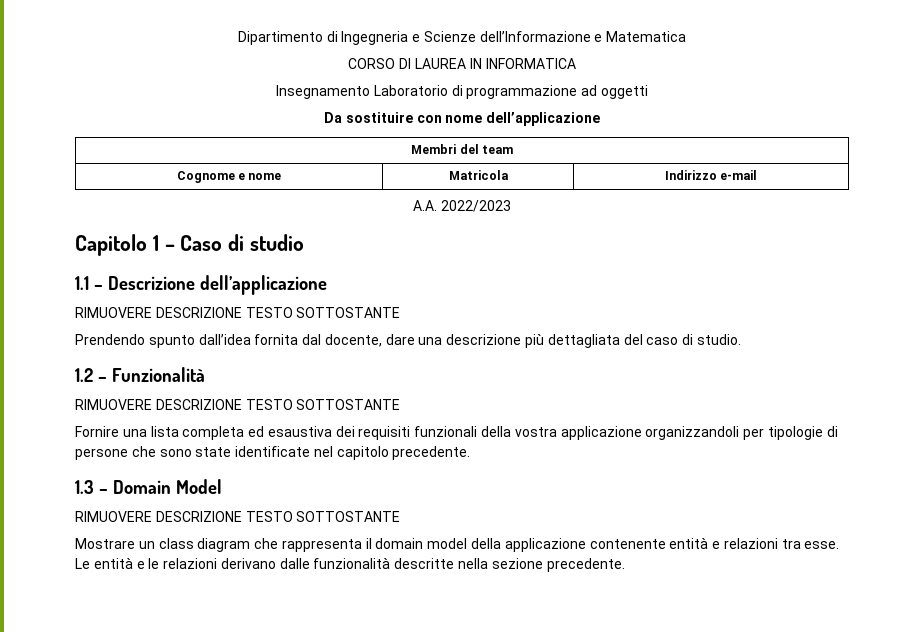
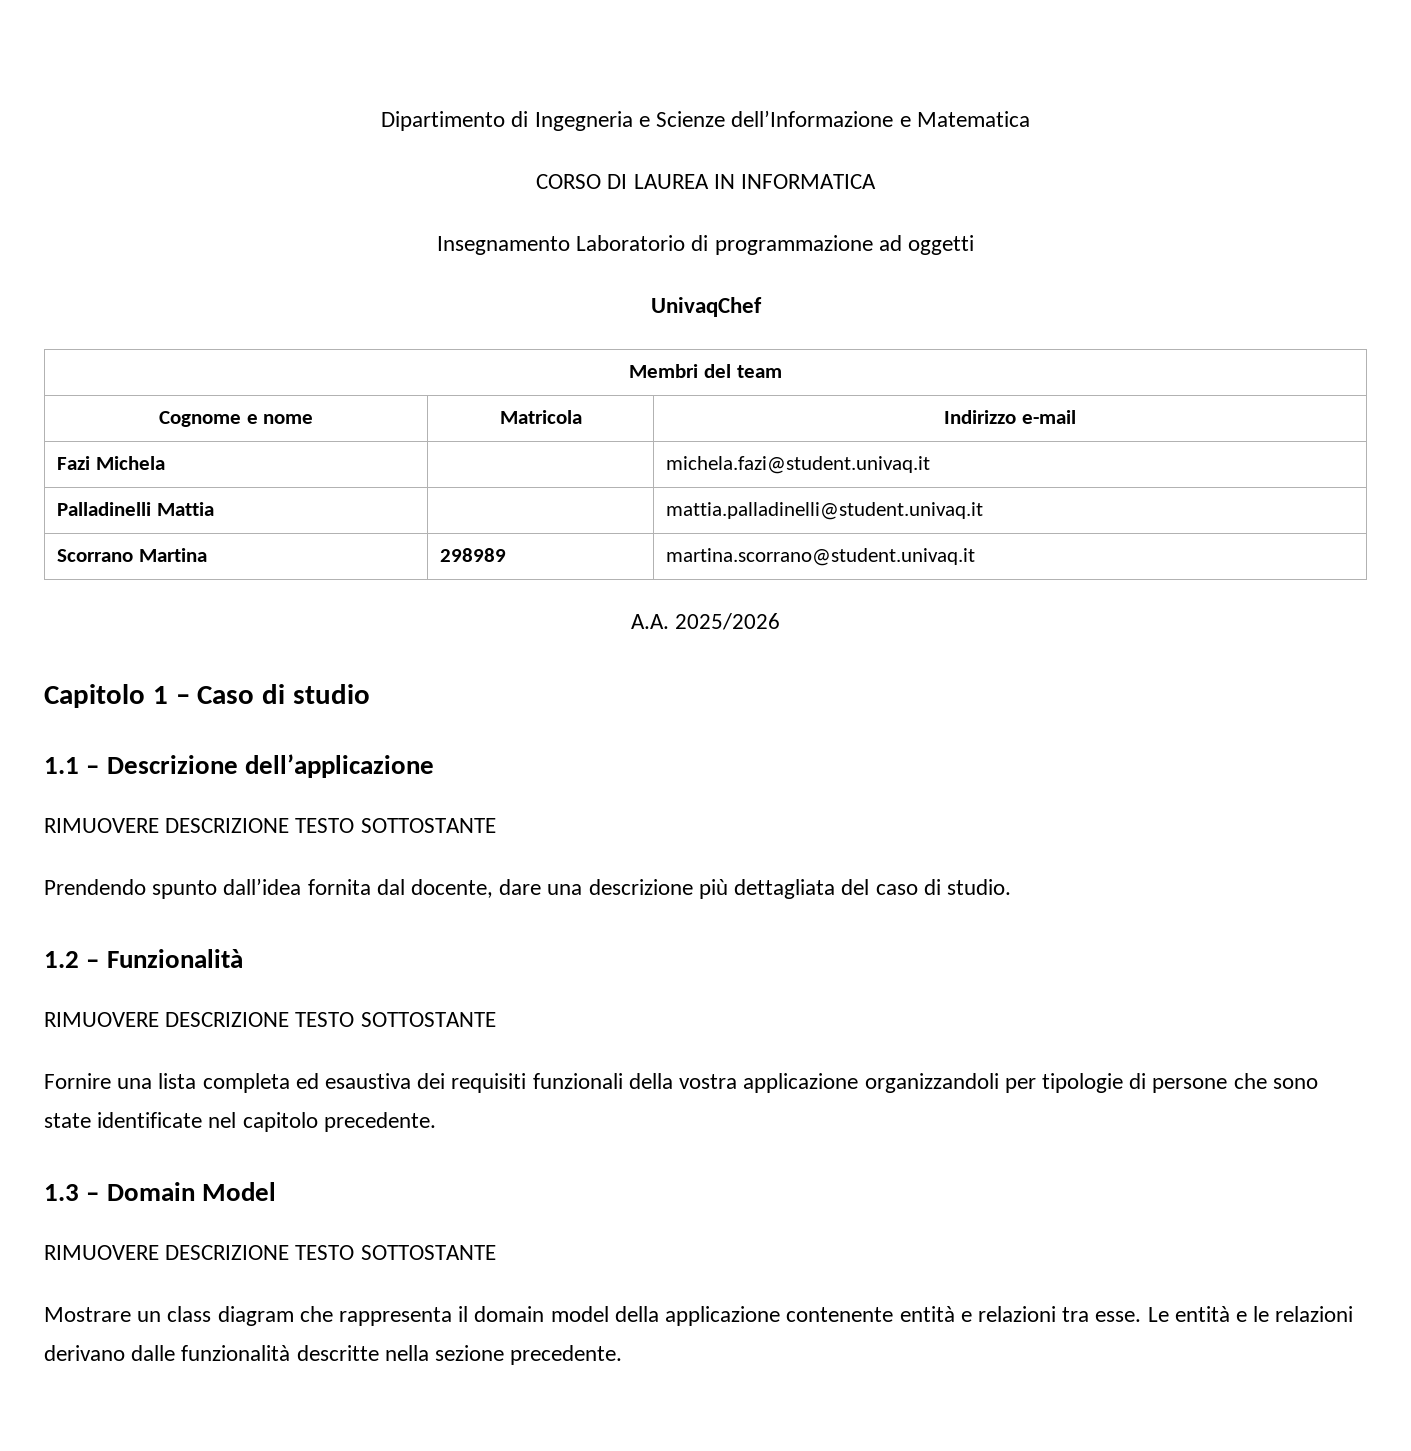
[323,112,601,126] Da sostituire con nome dell’applicazione -> [650,297,762,317] UnivaqChef
(758, 175) none -> [57,456,165,470] [666,456,931,474] [57,502,214,516] [666,502,984,520] [57,548,207,562] [440,548,507,562] [666,548,976,566] // Fazi Michela | | michela.fazi@student.univaq.it // Palladinelli Mattia | | mattia.palladinelli@student.univaq.it // Scorrano Martina | 298989 | martina.scorrano@student.univaq.it
[440,200,511,212] 2022/2023 -> [675,613,781,630] 2025/2026

